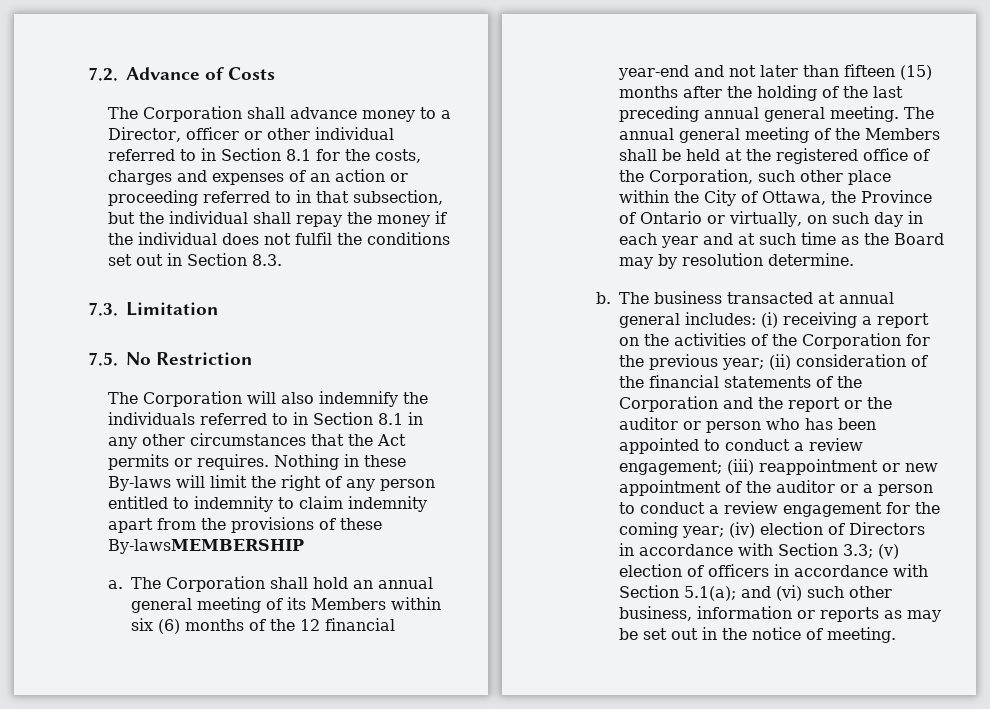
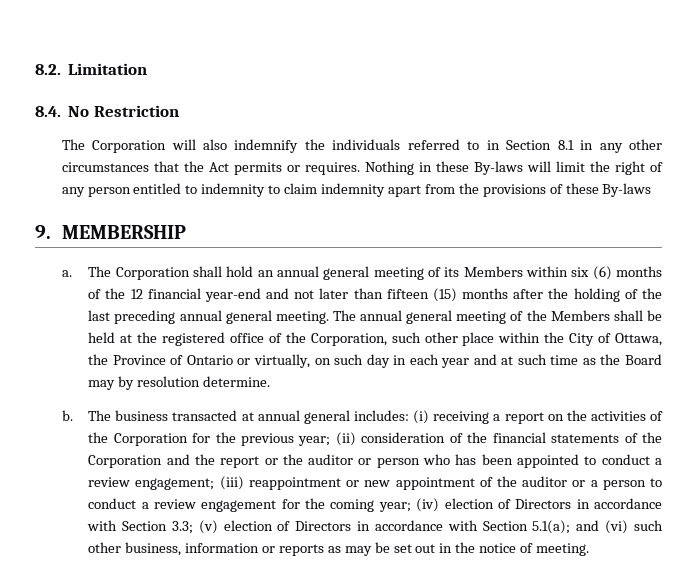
[88,67,276,81] [108,106,452,122] [108,127,395,142] [108,148,422,163] [108,169,409,185] [108,190,444,206] [108,211,448,227] [108,232,451,245] [108,253,283,266] [88,302,118,316] 7.2. Advance of Costs // The Corporation shall advance money to a Director, officer or other individual referred to in Section 8.1 for the costs, charges and expenses of an action or proceeding referred to in that subsection, but the individual shall repay the money if the individual does not fulfil the conditions set out in Section 8.3. // 7.3. -> [35,64,61,75] 8.2.
[88,352,118,366] 7.5. -> [35,106,61,117] 8.4.
[108,539,305,554] By-lawsMEMBERSHIP -> [602,183,652,197] [35,225,186,239] By-laws // 9. MEMBERSHIP
[708,564,770,577] officers -> [295,521,352,531] Directors

